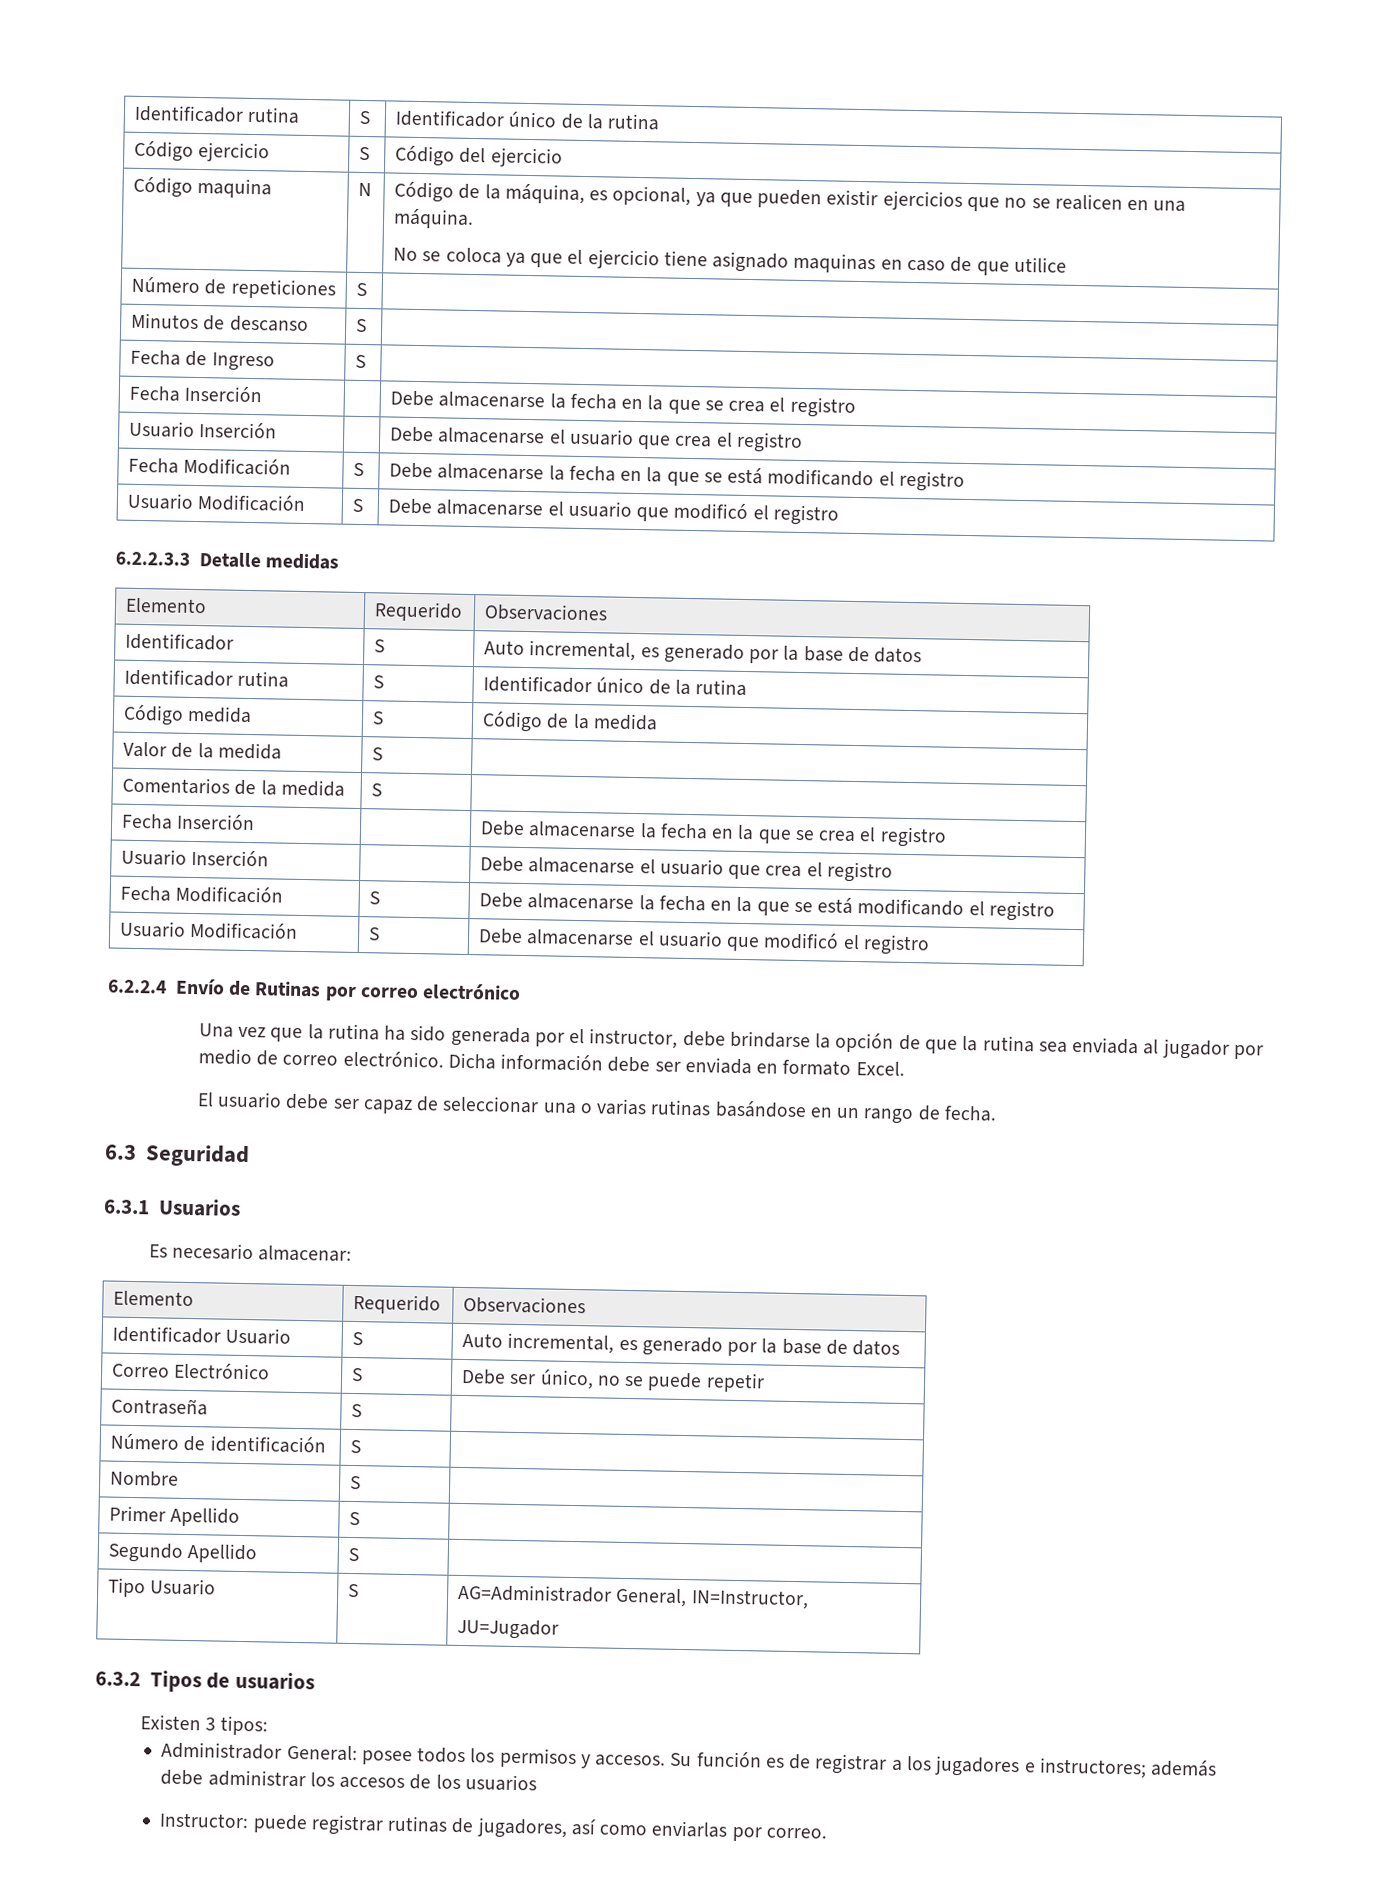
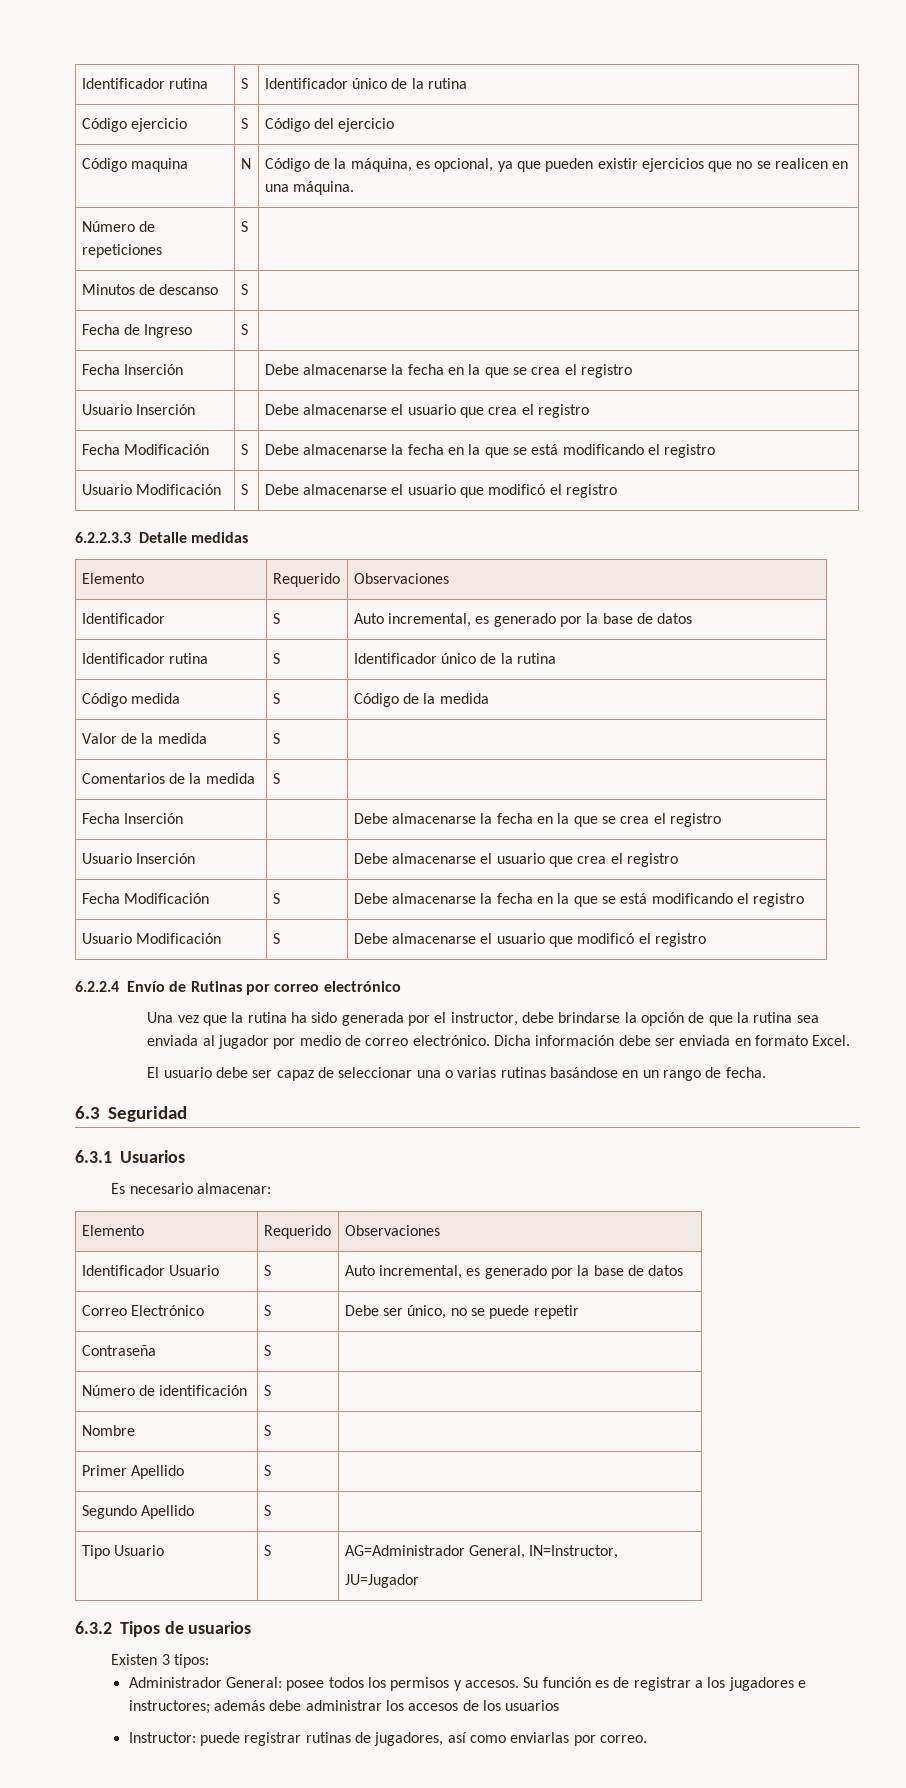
[393,247,1067,276] // No se coloca ya que el ejercicio tiene asignado maquinas en caso de que utilice -> (354, 188) none

